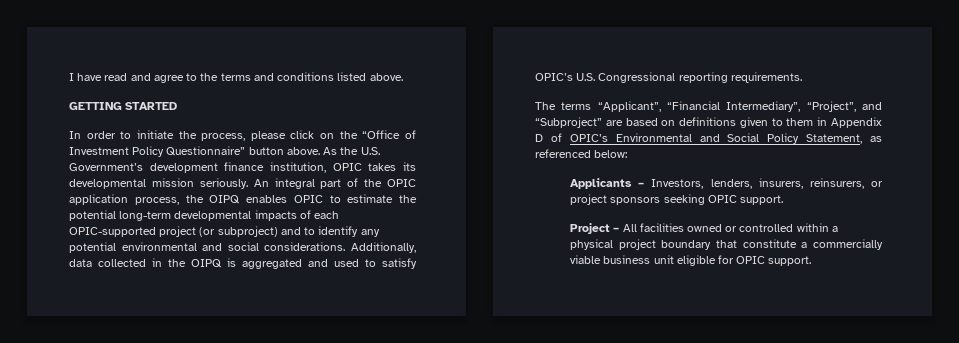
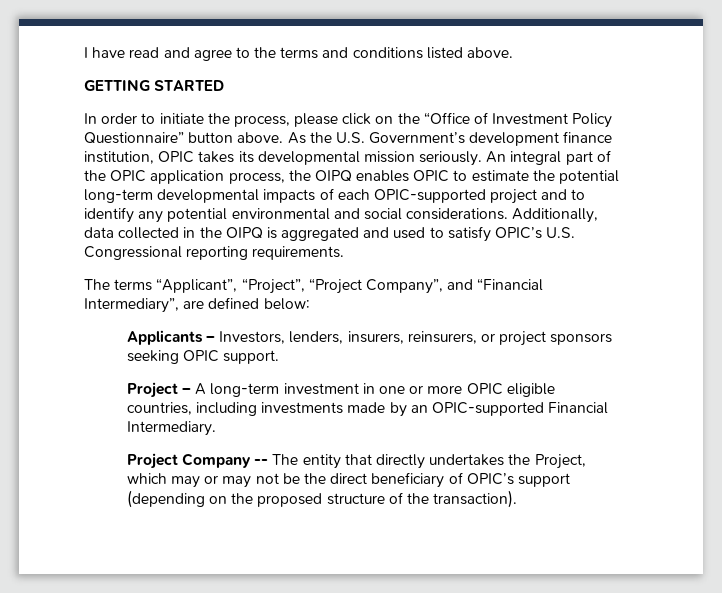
[199,226,278,237] (or subproject) -> (538, 196) none
[667,101,882,112] [535,117,882,128] [535,133,882,144] [535,149,591,158] “Financial Intermediary”, “Project”, and “Subproject” are based on definitions given to them in Appendix D of OPIC’s Environmental and Social Policy Statement, as referenced -> [241,278,544,294] [84,297,260,313] “Project”, “Project Company”, and “Financial Intermediary”, are defined
[622,223,838,232] [570,239,883,250] [570,255,812,266] All facilities owned or controlled within a physical project boundary that constitute a commercially viable business unit eligible for OPIC support. -> [195,383,555,397] [126,402,609,417] [126,421,216,436] [126,453,586,469] [126,472,570,488] [126,490,518,508] A long-term investment in one or more OPIC eligible countries, including investments made by an OPIC-supported Financial Intermediary. // Project Company -- The entity that directly undertakes the Project, which may or may not be the direct beneficiary of OPIC’s support (depending on the proposed structure of the transaction).

